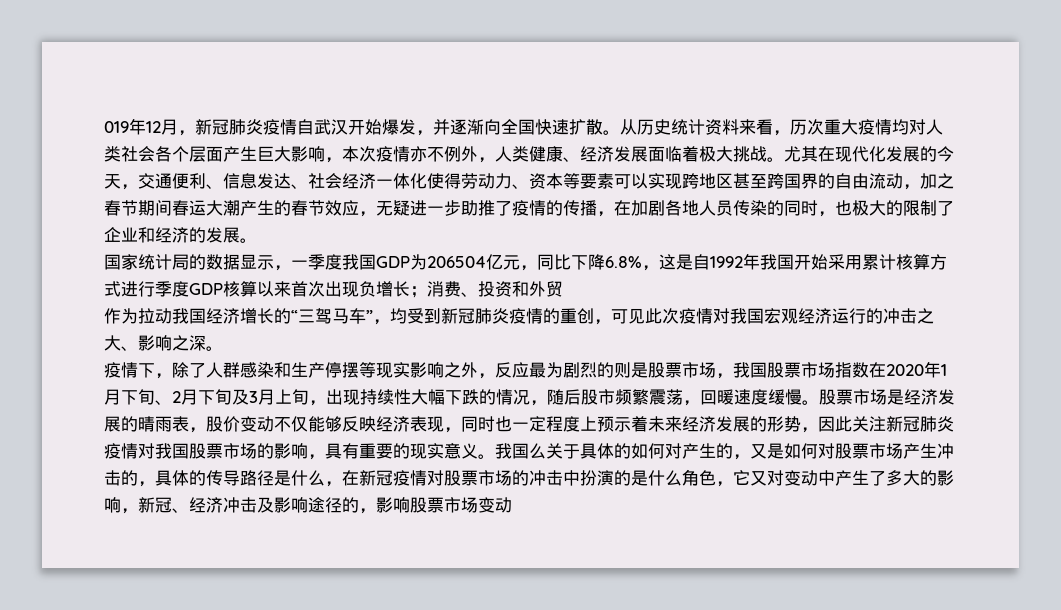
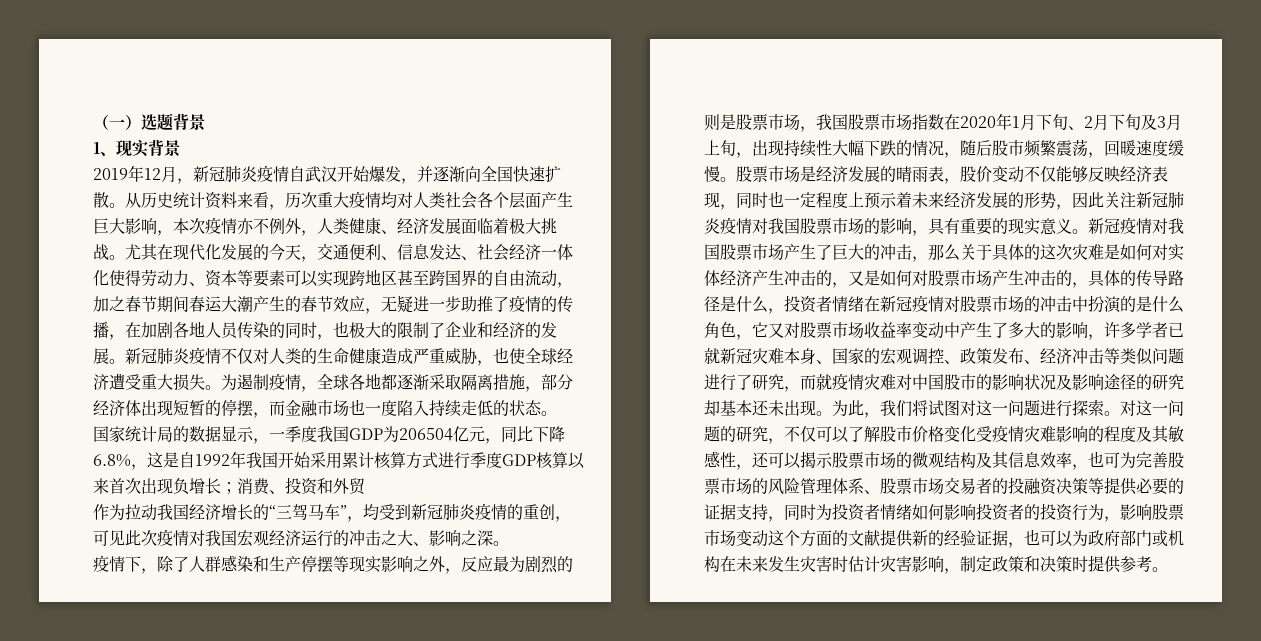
[104,121,129,133] 019 -> [93,113,206,131] [93,139,181,157] [93,168,128,180] （一）选题背景 // 1、现实背景 // 2019
(257, 240) none -> [125,347,573,366] [93,373,573,392] [93,399,557,418] 新冠肺炎疫情不仅对人类的生命健康造成严重威胁，也使全球经济遭受重大损失。为遏制疫情，全球各地都逐渐采取隔离措施，部分经济体出现短暂的停摆，而金融市场也一度陷入持续走低的状态。
[495,443,716,459] 我国么关于具体的如何对产生 -> [1088,217,1184,234] [704,244,1184,262] [704,270,816,286] 新冠疫情对我国股票市场产生了巨大的冲击，那么关于具体的这次灾难是如何对实体经济产生冲击
(342, 484) none -> [784,295,864,313] 投资者情绪
(784, 478) none -> [800,322,912,338] 股票市场收益率
[138,497,359,513] 新冠、经济冲击及影响途径的 -> [1104,322,1184,338] [704,348,1184,365] [704,373,1184,392] [704,399,1184,418] [704,425,1184,444] [704,451,1184,470] [704,477,1184,495] [704,503,1104,522] 许多学者已就新冠灾难本身、国家的宏观调控、政策发布、经济冲击等类似问题进行了研究，而就疫情灾难对中国股市的影响状况及影响途径的研究却基本还未出现。为此，我们将试图对这一问题进行探索。对这一问题的研究，不仅可以了解股市价格变化受疫情灾难影响的程度及其敏感性，还可以揭示股票市场的微观结构及其信息效率，也可为完善股票市场的风险管理体系、股票市场交易者的投融资决策等提供必要的证据支持，同时为投资者情绪如何影响投资者的投资行为
(512, 505) none -> [768,529,1184,548] [704,555,1168,574] 这个方面的文献提供新的经验证据，也可以为政府部门或机构在未来发生灾害时估计灾害影响，制定政策和决策时提供参考。

